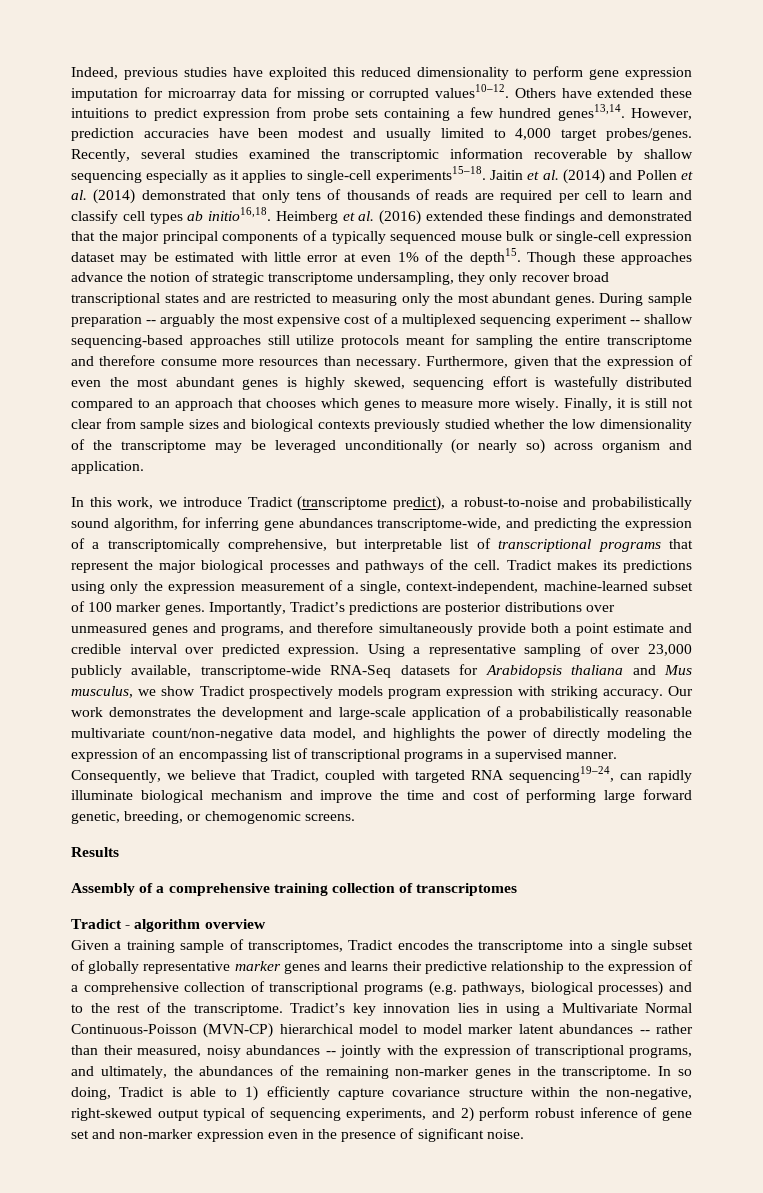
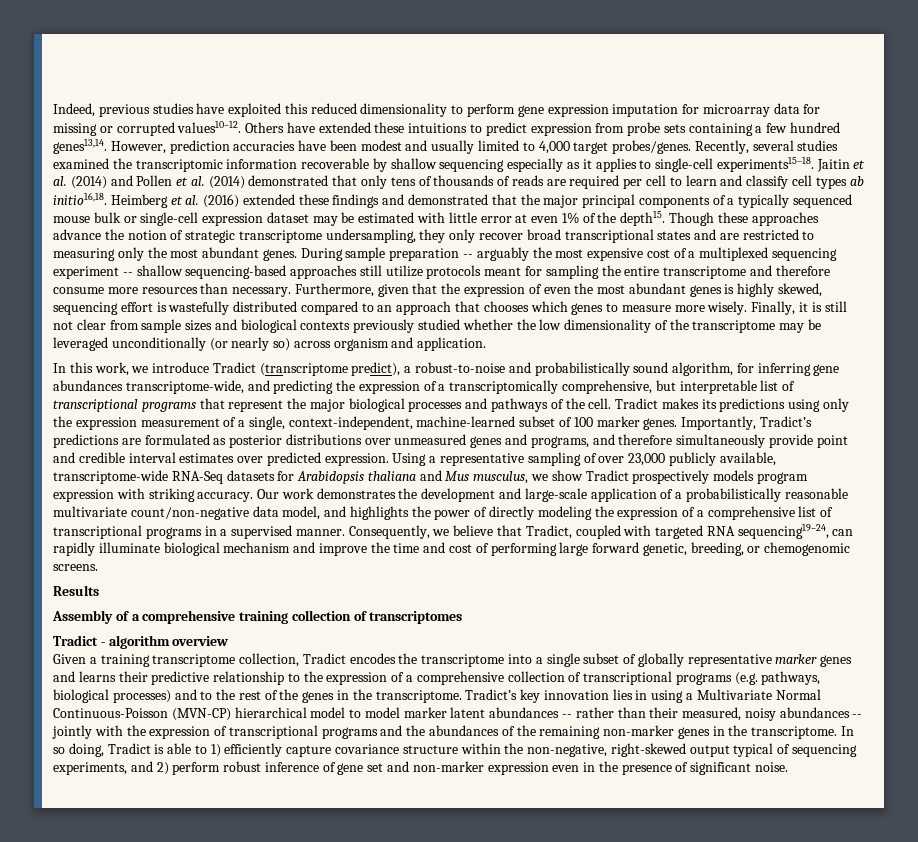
(442, 608) none -> [144,434,227,445] formulated as
[530,623,664,636] both a point estimate -> [816,435,848,448] point
(177, 649) none -> [179,453,235,463] estimates
[159,749,268,762] an encompassing -> [696,506,795,520] a comprehensive
[180,939,343,953] sample of transcriptomes, -> [152,653,300,667] transcriptome collection,
(186, 1008) none -> [302,689,372,703] genes in the
[629,1047,692,1058] [71,1066,167,1079] programs, and ultimately, -> [321,725,403,739] programs and

